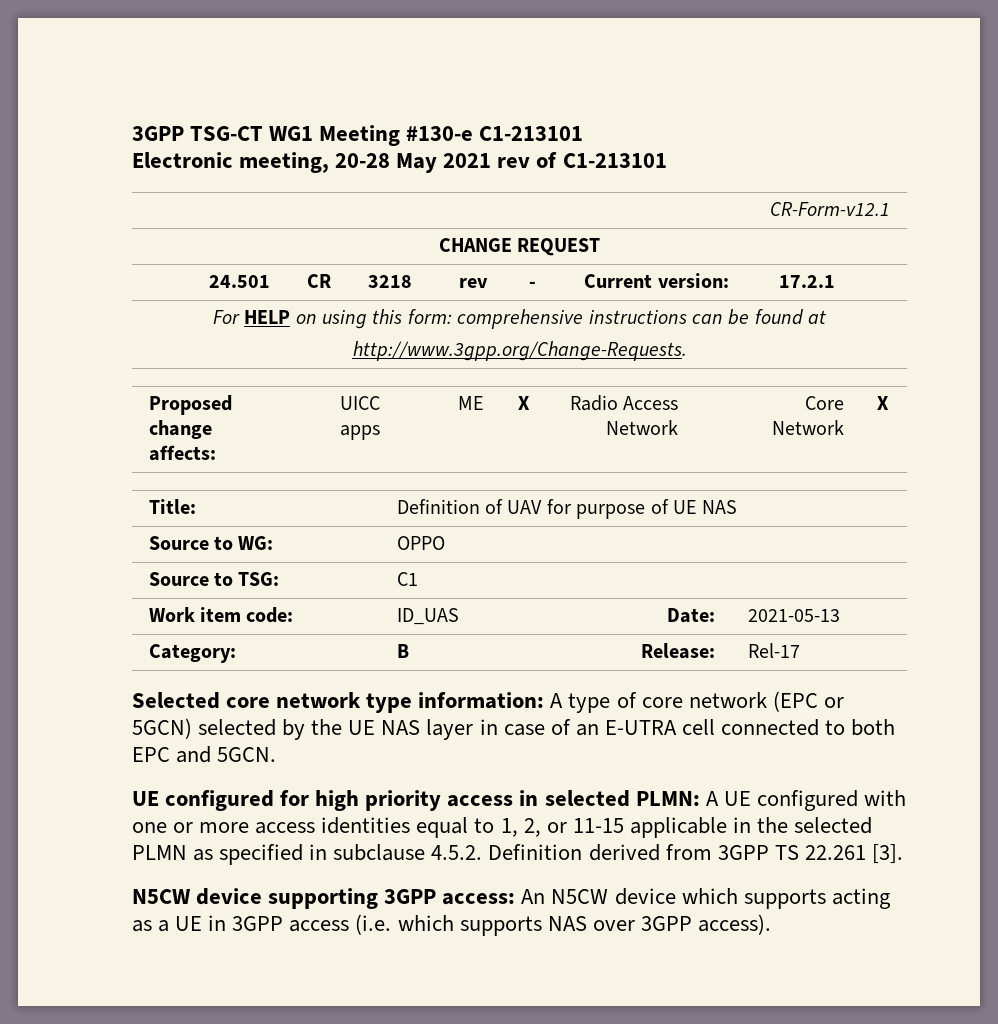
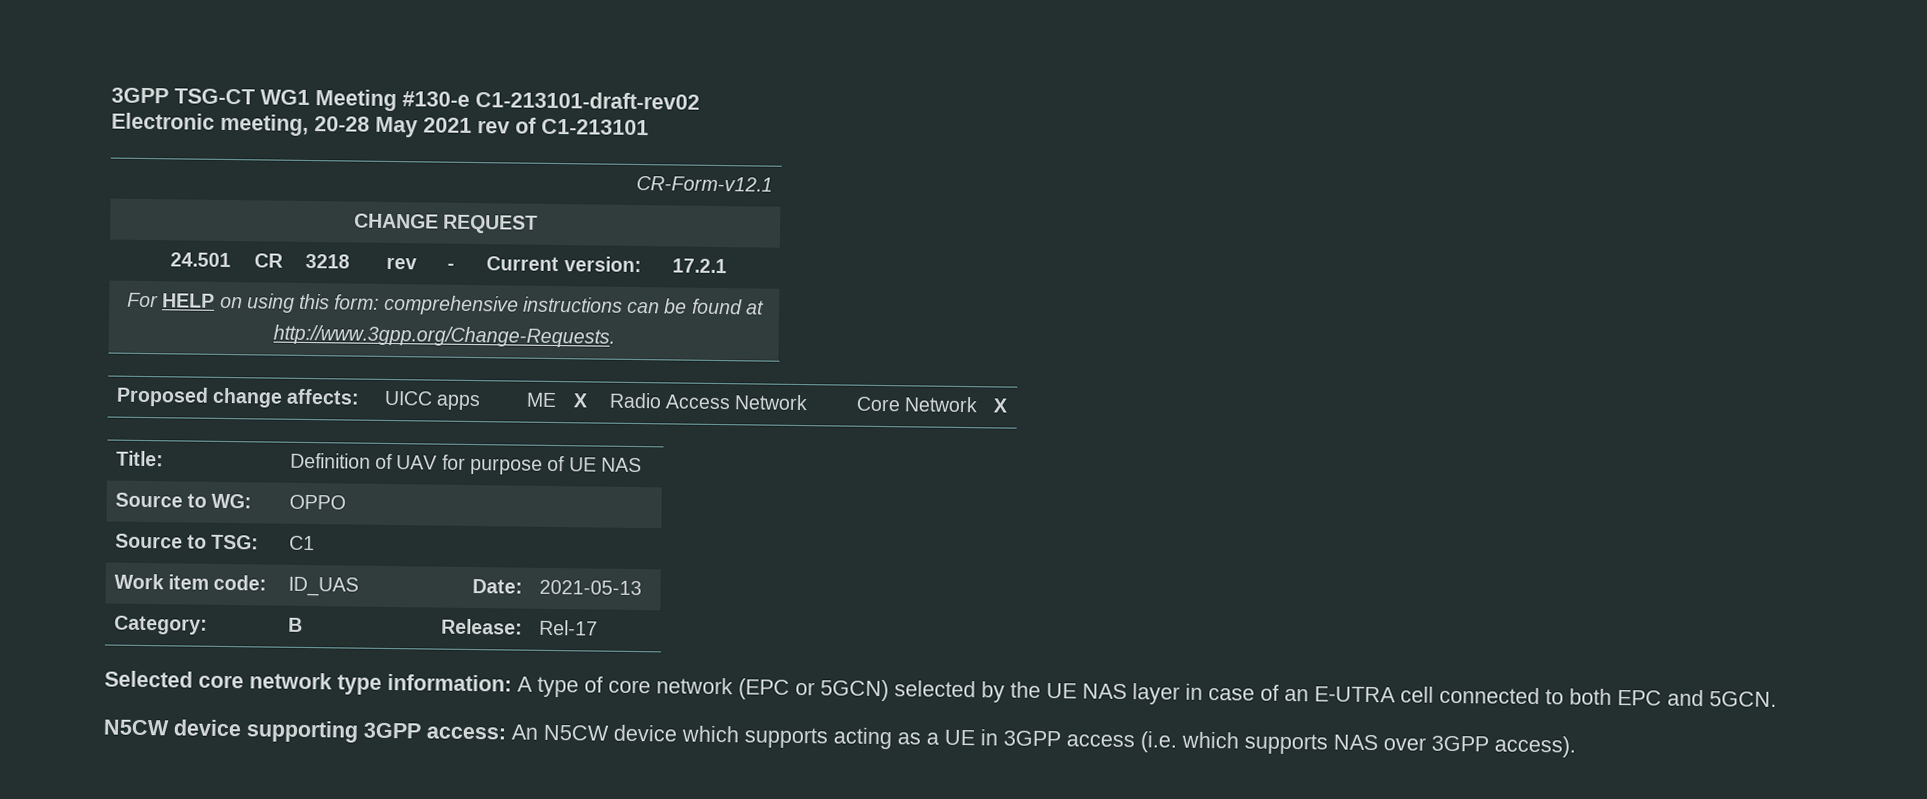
[479,126,584,141] C1-213101 -> [475,91,700,110] C1-213101-draft-rev02
[132,790,906,811] [132,817,873,838] [132,844,903,865] // UE configured for high priority access in selected PLMN: A UE configured with one or more access identities equal to 1, 2, or 11-15 applicable in the selected PLMN as specified in subclause 4.5.2. Definition derived from 3GPP TS 22.261 [3]. -> (1777, 699) none

